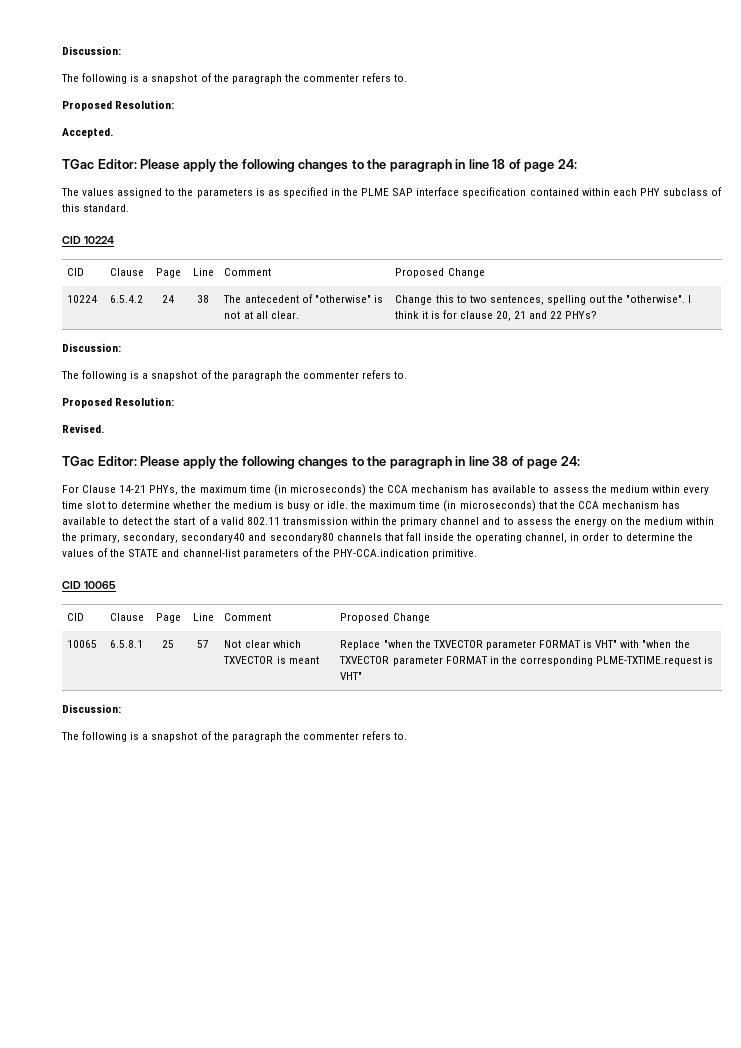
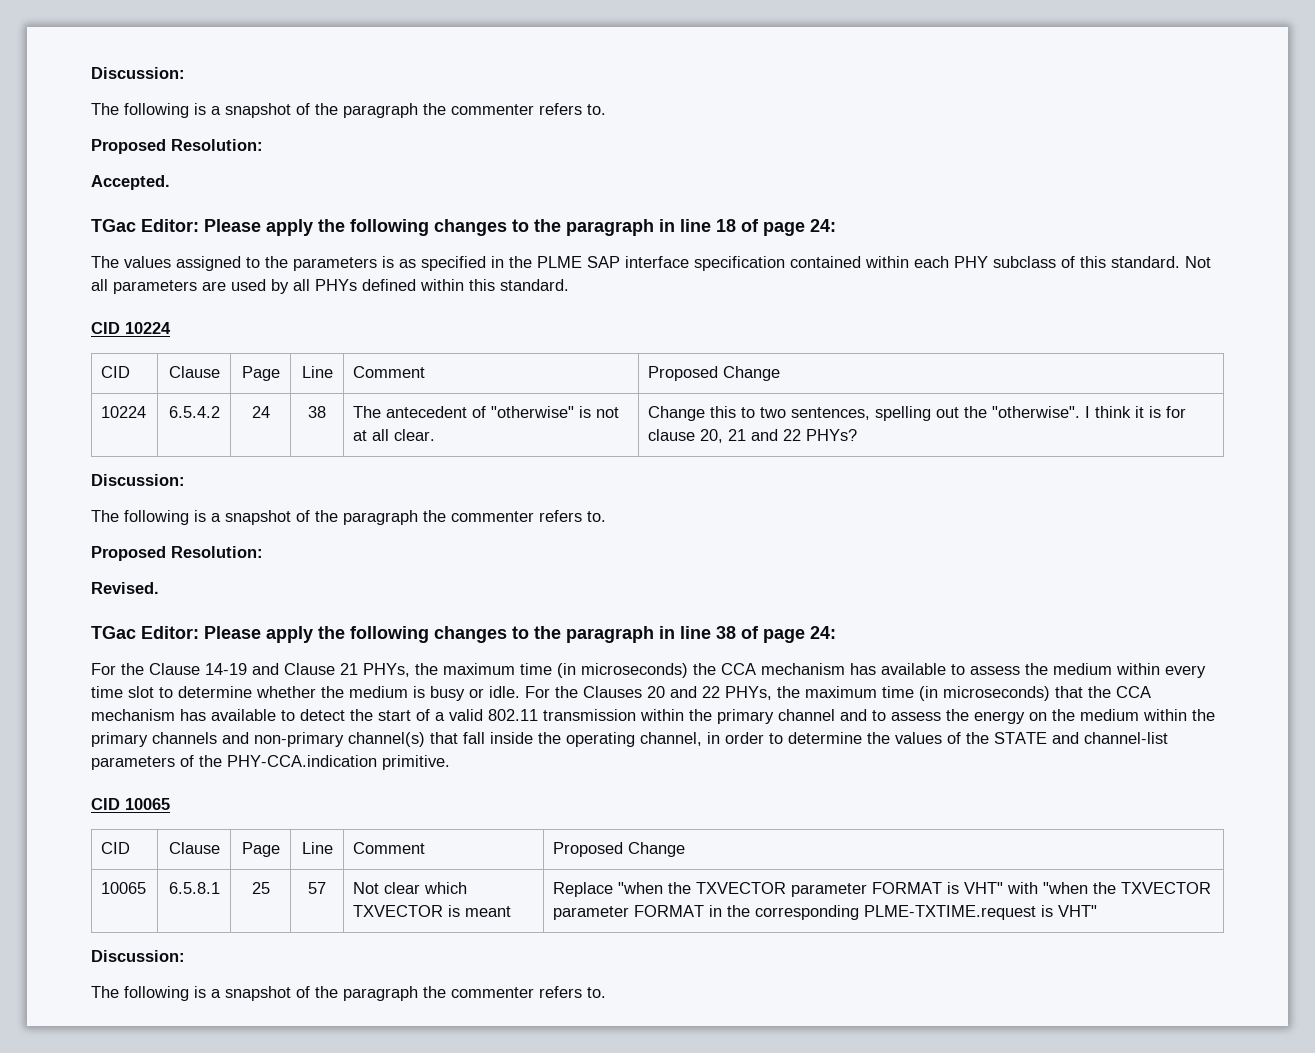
(130, 208) none -> [1185,256,1211,268] [91,279,569,294] Not all parameters are used by all PHYs defined within this standard.
[82,485,147,493] Clause 14-21 -> [121,663,358,675] the Clause 14-19 and Clause 21
(349, 505) none -> [525,686,772,700] For the Clauses 20 and 22 PHYs,
[80,533,382,543] primary, secondary, secondary40 and secondary80 channels -> [91,732,425,747] primary channels and non-primary channel(s)

